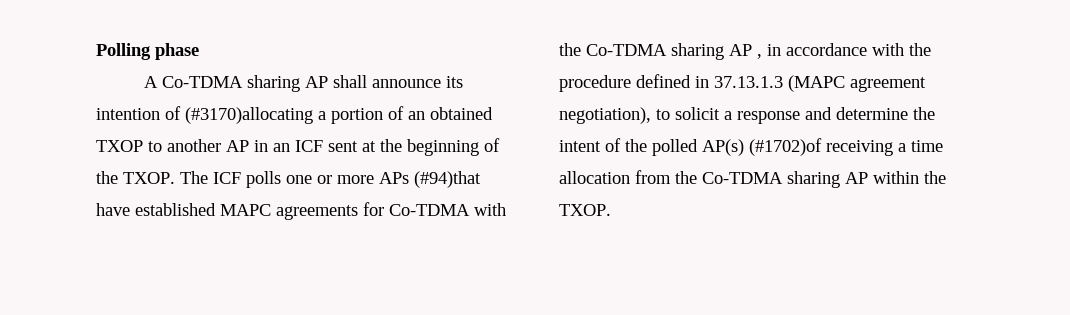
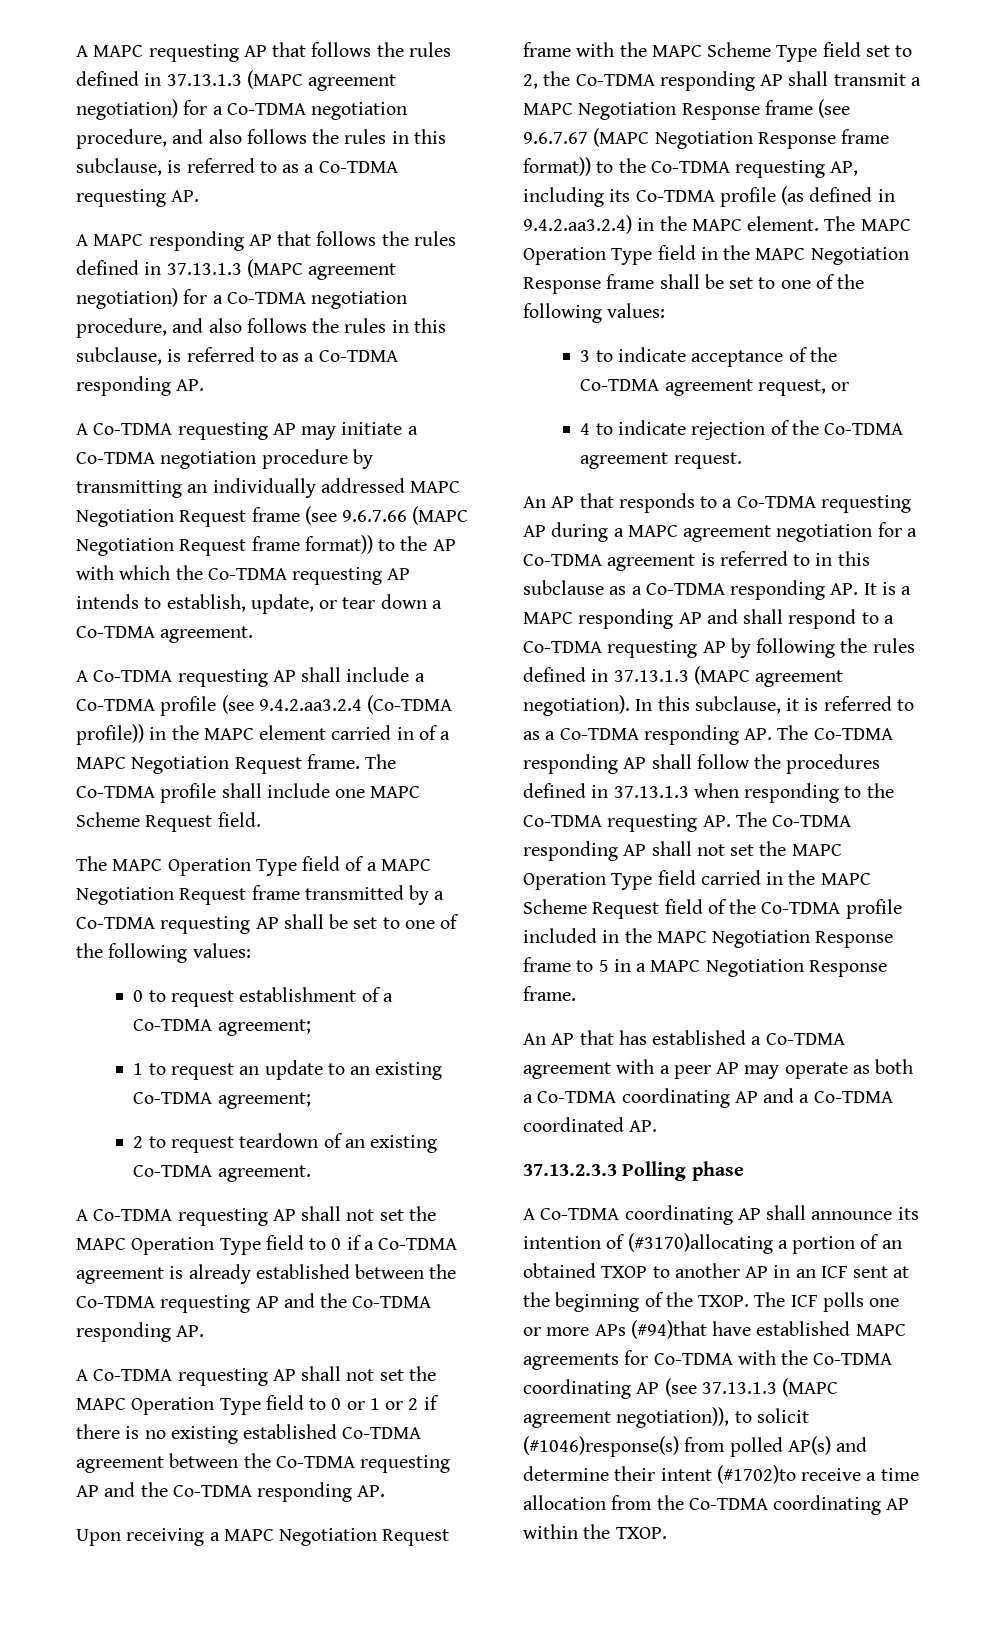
(96, 51) none -> [76,42,451,62] [76,70,397,91] [76,99,408,120] [76,129,446,149] [76,158,398,176] [76,189,200,207] [76,231,456,251] [76,259,397,280] [76,288,408,309] [76,318,446,338] [76,347,398,365] [76,376,205,396] [76,422,418,440] [76,449,373,469] [76,478,461,498] [76,506,469,527] [76,535,456,556] [76,565,411,585] [76,594,442,614] [76,626,254,643] [76,667,425,687] [76,695,453,716] [76,724,451,745] [76,754,397,774] [76,783,421,803] [76,812,261,832] [76,856,431,876] [76,885,445,905] [76,914,460,934] [76,943,251,963] [133,987,393,1007] [133,1019,311,1036] [133,1060,443,1080] [133,1092,311,1109] [133,1133,438,1153] [133,1165,311,1182] [76,1206,436,1226] [76,1235,458,1255] [76,1264,457,1284] [76,1293,432,1313] [76,1322,205,1342] [76,1366,436,1386] [76,1395,439,1415] [76,1424,422,1444] [76,1453,451,1473] [76,1482,386,1502] [76,1528,450,1546] [523,42,913,62] [523,71,921,91] [523,99,851,120] [523,128,890,149] [523,157,859,178] [523,186,895,207] [523,215,911,234] [523,245,909,265] [523,274,865,294] [523,303,666,323] [580,347,837,367] [580,379,850,396] [580,420,904,440] [580,452,742,469] [523,493,911,513] [523,522,917,542] [523,551,870,571] [523,580,912,600] [523,609,894,629] [523,638,915,658] [523,666,844,687] [523,695,914,716] [523,725,893,745] [523,754,881,774] [523,783,894,803] [523,812,852,832] [523,841,842,861] [523,870,871,890] [523,899,902,919] [523,928,894,948] [523,957,887,977] [523,986,576,1001] [523,1030,845,1045] [523,1059,914,1079] [523,1088,893,1108] [523,1117,658,1132] [523,1164,617,1176] A MAPC requesting AP that follows the rules defined in 37.13.1.3 (MAPC agreement negotiation) for a Co-TDMA negotiation procedure, and also follows the rules in this subclause, is referred to as a Co-TDMA requesting AP. // A MAPC responding AP that follows the rules defined in 37.13.1.3 (MAPC agreement negotiation) for a Co-TDMA negotiation procedure, and also follows the rules in this subclause, is referred to as a Co-TDMA responding AP. // A Co-TDMA requesting AP may initiate a Co-TDMA negotiation procedure by transmitting an individually addressed MAPC Negotiation Request frame (see 9.6.7.66 (MAPC Negotiation Request frame format)) to the AP with which the Co-TDMA requesting AP intends to establish, update, or tear down a Co-TDMA agreement. // A Co-TDMA requesting AP shall include a Co-TDMA profile (see 9.4.2.aa3.2.4 (Co-TDMA profile)) in the MAPC element carried in of a MAPC Negotiation Request frame. The Co-TDMA profile shall include one MAPC Scheme Request field. // The MAPC Operation Type field of a MAPC Negotiation Request frame transmitted by a Co-TDMA requesting AP shall be set to one of the following values: // 0 to request establishment of a Co-TDMA agreement; // 1 to request an update to an existing Co-TDMA agreement; // 2 to request teardown of an existing Co-TDMA agreement. // A Co-TDMA requesting AP shall not set the MAPC Operation Type field to 0 if a Co-TDMA agreement is already established between the Co-TDMA requesting AP and the Co-TDMA responding AP. // A Co-TDMA requesting AP shall not set the MAPC Operation Type field to 0 or 1 or 2 if there is no existing established Co-TDMA agreement between the Co-TDMA requesting AP and the Co-TDMA responding AP. // Upon receiving a MAPC Negotiation Request frame with the MAPC Scheme Type field set to 2, the Co-TDMA responding AP shall transmit a MAPC Negotiation Response frame (see 9.6.7.67 (MAPC Negotiation Response frame format)) to the Co-TDMA requesting AP, including its Co-TDMA profile (as defined in 9.4.2.aa3.2.4) in the MAPC element. The MAPC Operation Type field in the MAPC Negotiation Response frame shall be set to one of the following values: // 3 to indicate acceptance of the Co-TDMA agreement request, or // 4 to indicate rejection of the Co-TDMA agreement request. // An AP that responds to a Co-TDMA requesting AP during a MAPC agreement negotiation for a Co-TDMA agreement is referred to in this subclause as a Co-TDMA responding AP. It is a MAPC responding AP and shall respond to a Co-TDMA requesting AP by following the rules defined in 37.13.1.3 (MAPC agreement negotiation). In this subclause, it is referred to as a Co-TDMA responding AP. The Co-TDMA responding AP shall follow the procedures defined in 37.13.1.3 when responding to the Co-TDMA requesting AP. The Co-TDMA responding AP shall not set the MAPC Operation Type field carried in the MAPC Scheme Request field of the Co-TDMA profile included in the MAPC Negotiation Response frame to 5 in a MAPC Negotiation Response frame. // An AP that has established a Co-TDMA agreement with a peer AP may operate as both a Co-TDMA coordinating AP and a Co-TDMA coordinated AP. // 37.13.2.3.3
[246,75,300,92] sharing -> [624,1205,733,1225] coordinating
[671,43,931,60] [559,74,926,92] [559,107,651,124] sharing AP , in accordance with the procedure defined in 37.13.1.3 (MAPC agreement negotiation), -> [523,1378,839,1399] [523,1407,730,1428] coordinating AP (see 37.13.1.3 (MAPC agreement negotiation)),
[724,107,935,124] [559,138,893,156] a response and determine the intent of the polled AP(s) (#1702)of receiving -> [523,1436,868,1457] [523,1465,862,1484] (#1046)response(s) from polled AP(s) and determine their intent (#1702)to receive
[787,171,840,188] sharing -> [773,1495,882,1515] coordinating

